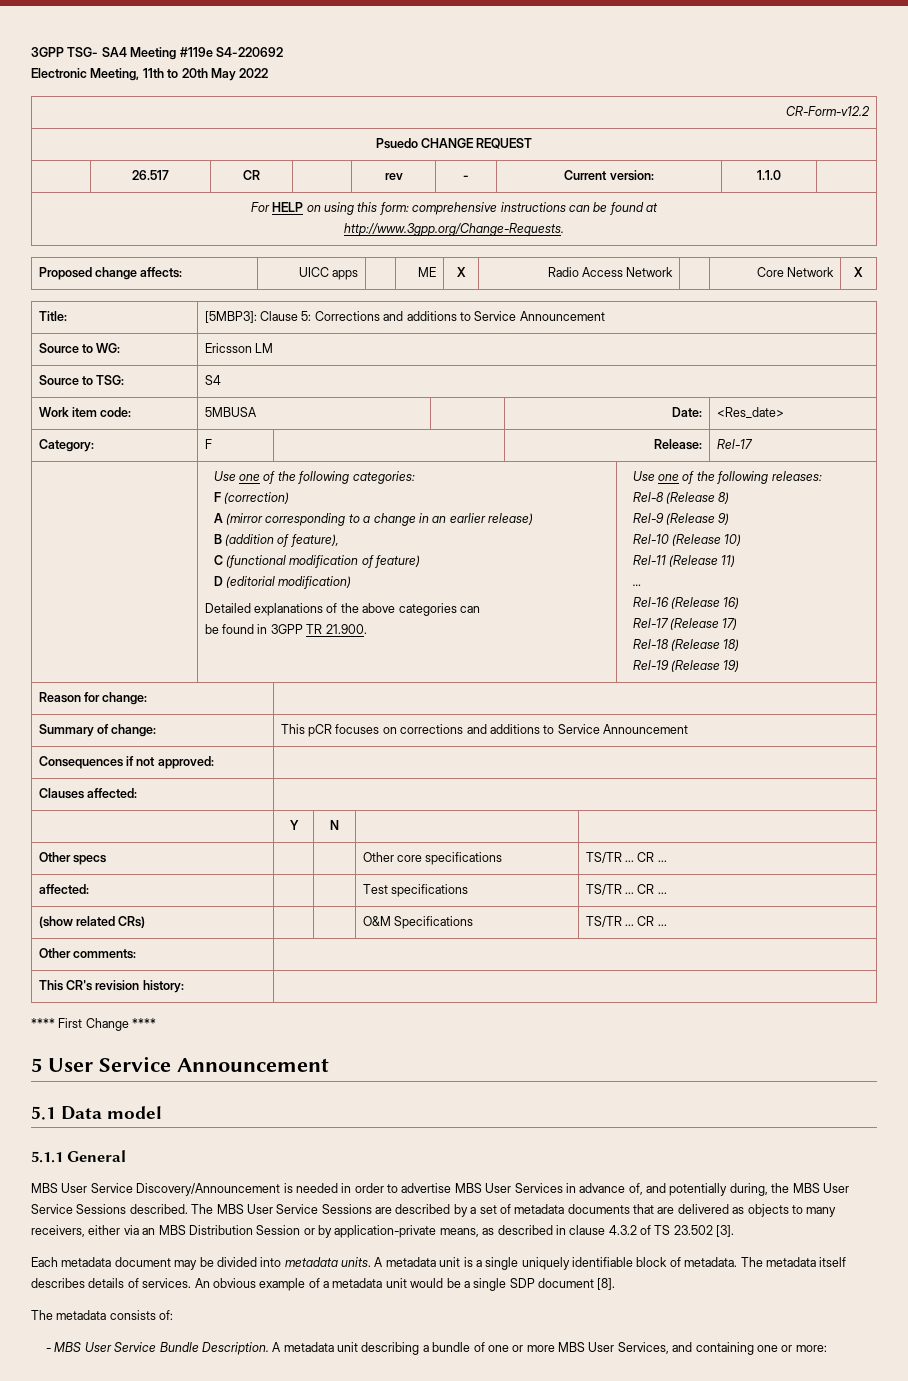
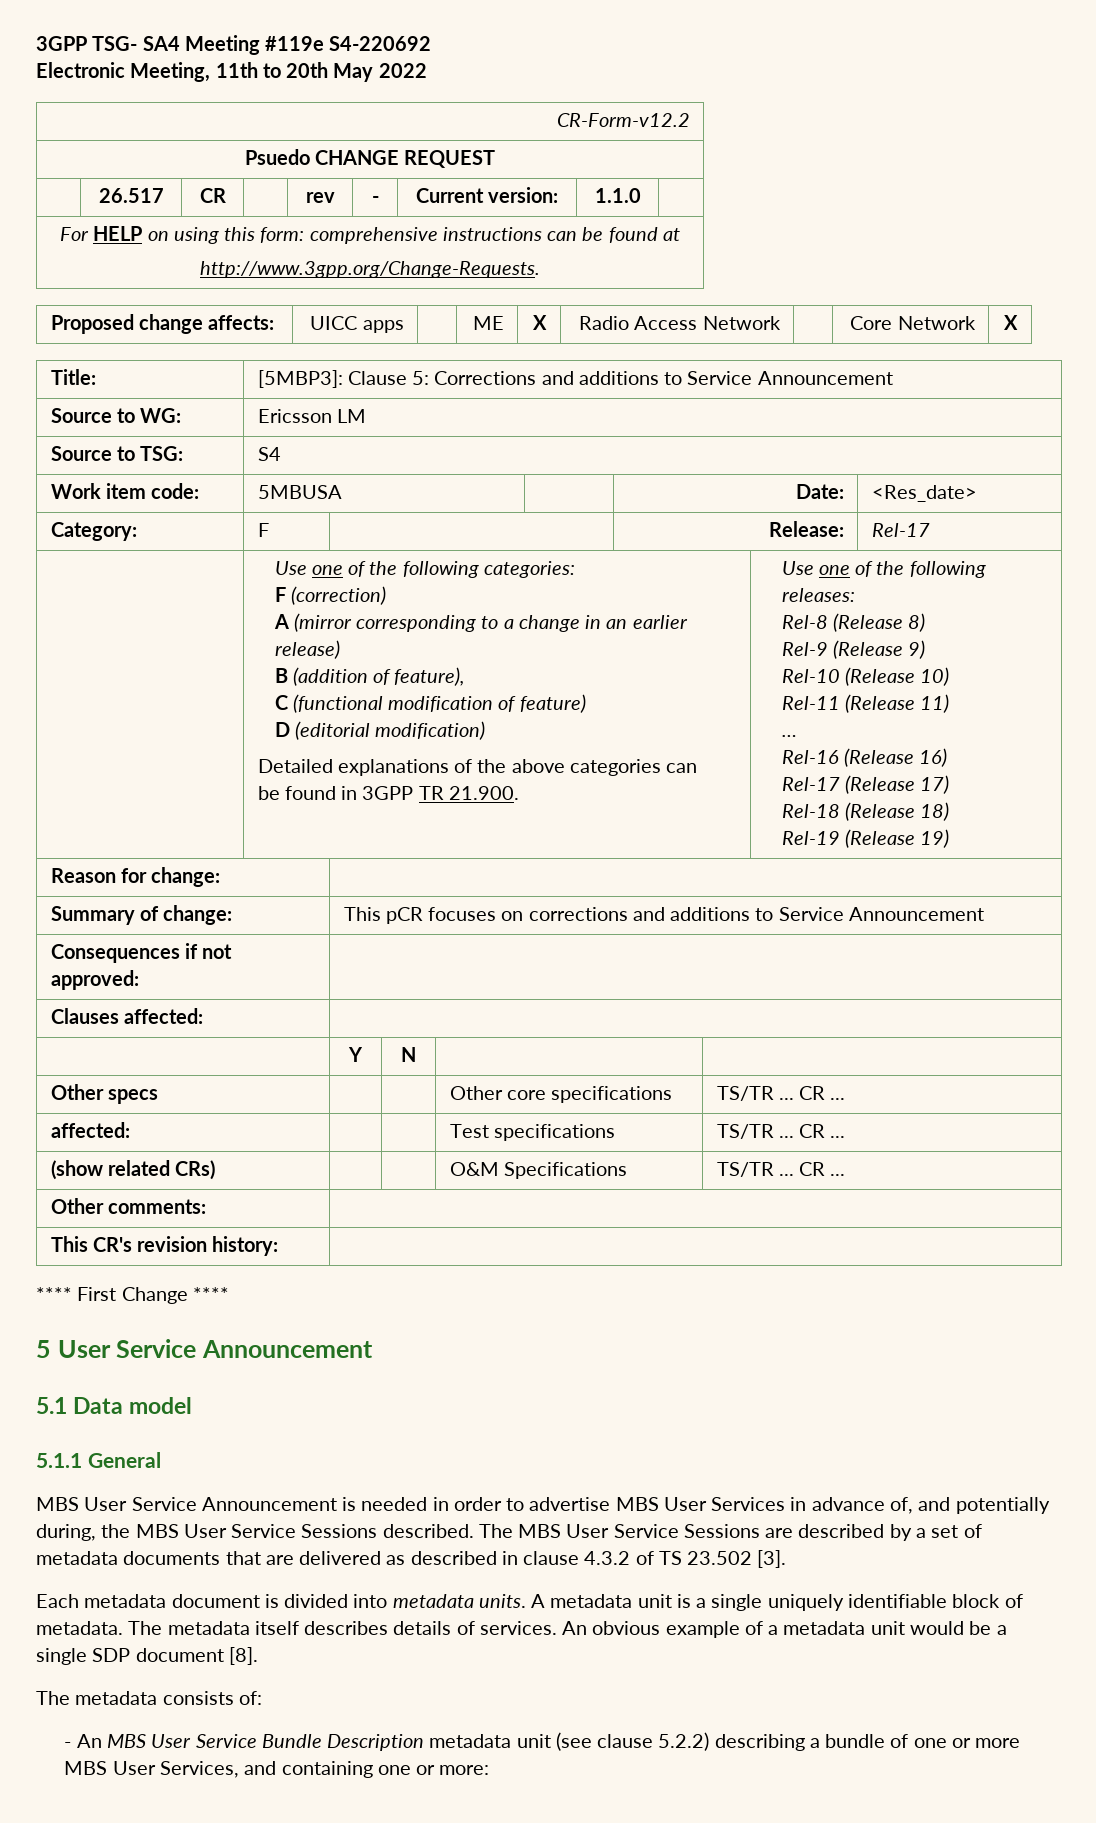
[136,1183,281,1196] Discovery/Announcement -> [201,1497,337,1511] Announcement
[747,1204,837,1217] [31,1225,495,1238] objects to many receivers, either via an MBS Distribution Session or by application-private means, as -> (406, 1560) none
[174,1257,214,1270] may be -> [264,1594,279,1608] is
(52, 1350) none -> [76,1734,102,1748] An
[201,1342,359,1355] Description. A metadata unit -> [327,1732,710,1751] Description metadata unit (see clause 5.2.2)

